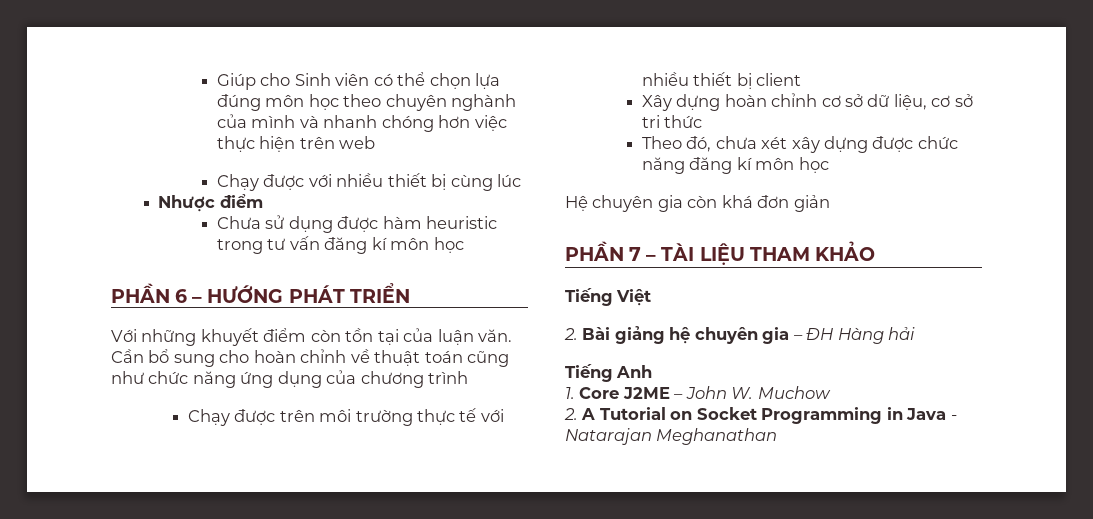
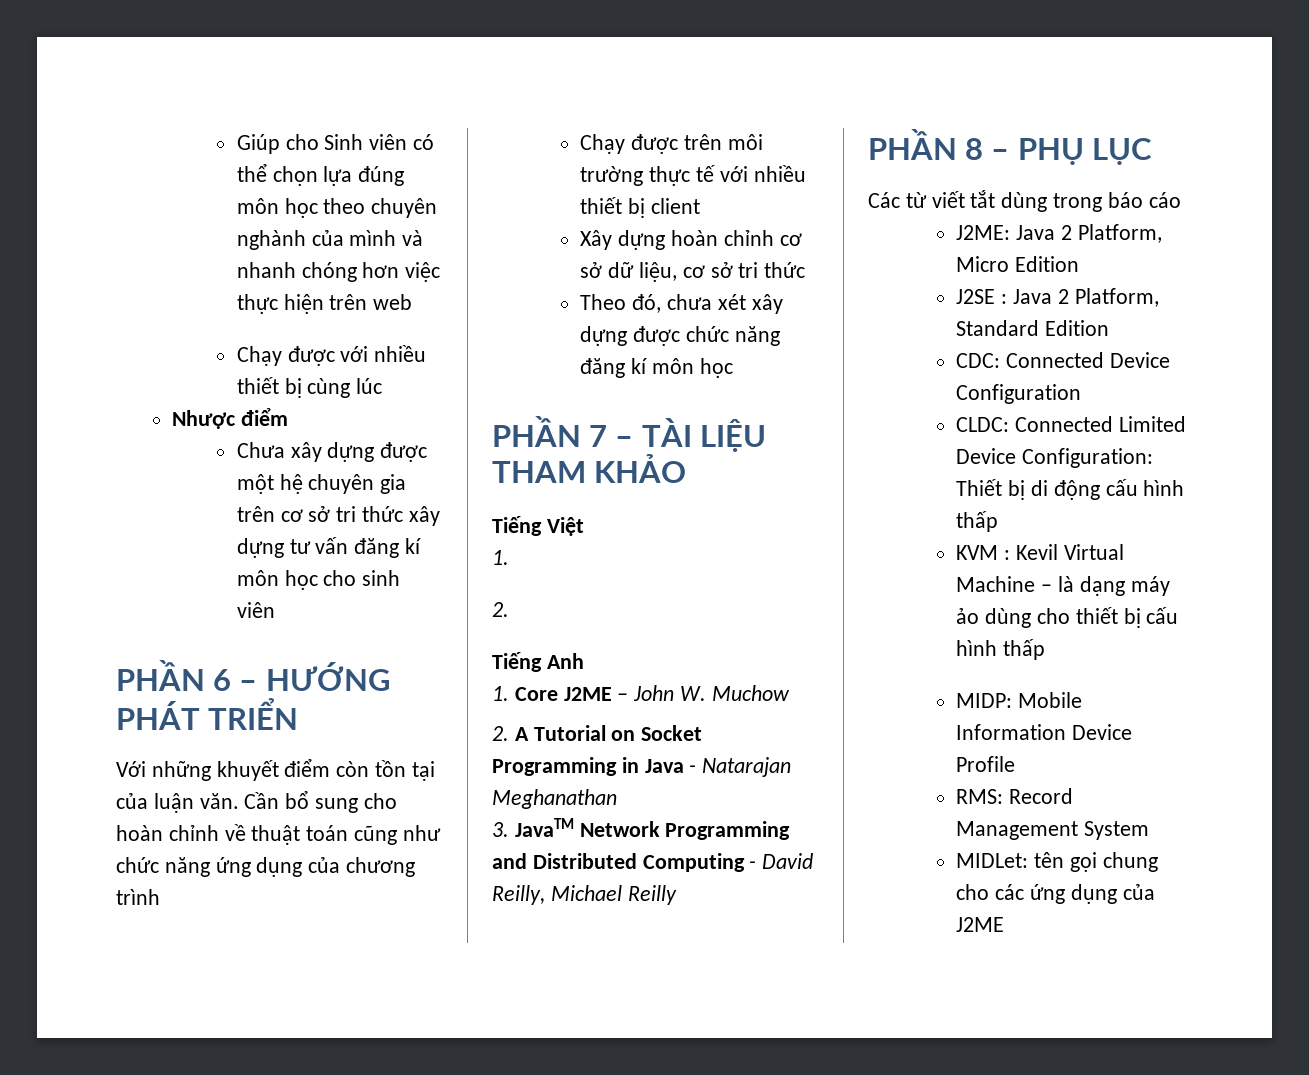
[265,215,498,233] [216,239,263,254] sử dụng được hàm heuristic trong -> [290,442,428,462] [236,474,407,494] [236,506,440,526] [236,538,284,558] xây dựng được một hệ chuyên gia trên cơ sở tri thức xây dựng
(464, 245) none -> [323,570,401,586] [236,602,275,618] cho sinh viên
[565,195,830,212] // Hệ chuyên gia còn khá đơn giản -> (733, 368) none
[564,326,916,344] // 2. Bài giảng hệ chuyên gia – ĐH Hàng hải -> [492,550,509,565] [492,602,509,617] // 1. // 2.
(778, 436) none -> [492,818,791,840] [492,853,814,872] [492,885,677,905] [868,129,1152,165] [868,190,1181,212] [956,224,1162,243] [956,256,1080,272] [956,288,1159,307] [956,320,1110,336] [956,352,1171,368] [956,384,1082,404] [956,416,1187,432] [956,448,1154,468] [956,479,1185,500] [956,511,999,532] [956,544,1124,560] [956,576,1170,596] [956,607,1179,628] [956,639,1046,660] [956,692,1083,708] [956,724,1133,740] [956,756,1016,772] [956,788,1074,804] [956,821,1150,840] [956,852,1158,872] [956,884,1155,904] [956,917,1005,932] // 3. JavaTM Network Programming and Distributed Computing - David Reilly, Michael Reilly // PHẦN 8 – PHỤ LỤC // Các từ viết tắt dùng trong báo cáo // J2ME: Java 2 Platform, Micro Edition // J2SE : Java 2 Platform, Standard Edition // CDC: Connected Device Configuration // CLDC: Connected Limited Device Configuration: Thiết bị di động cấu hình thấp // KVM : Kevil Virtual Machine – là dạng máy ảo dùng cho thiết bị cấu hình thấp // MIDP: Mobile Information Device Profile // RMS: Record Management System // MIDLet: tên gọi chung cho các ứng dụng của J2ME

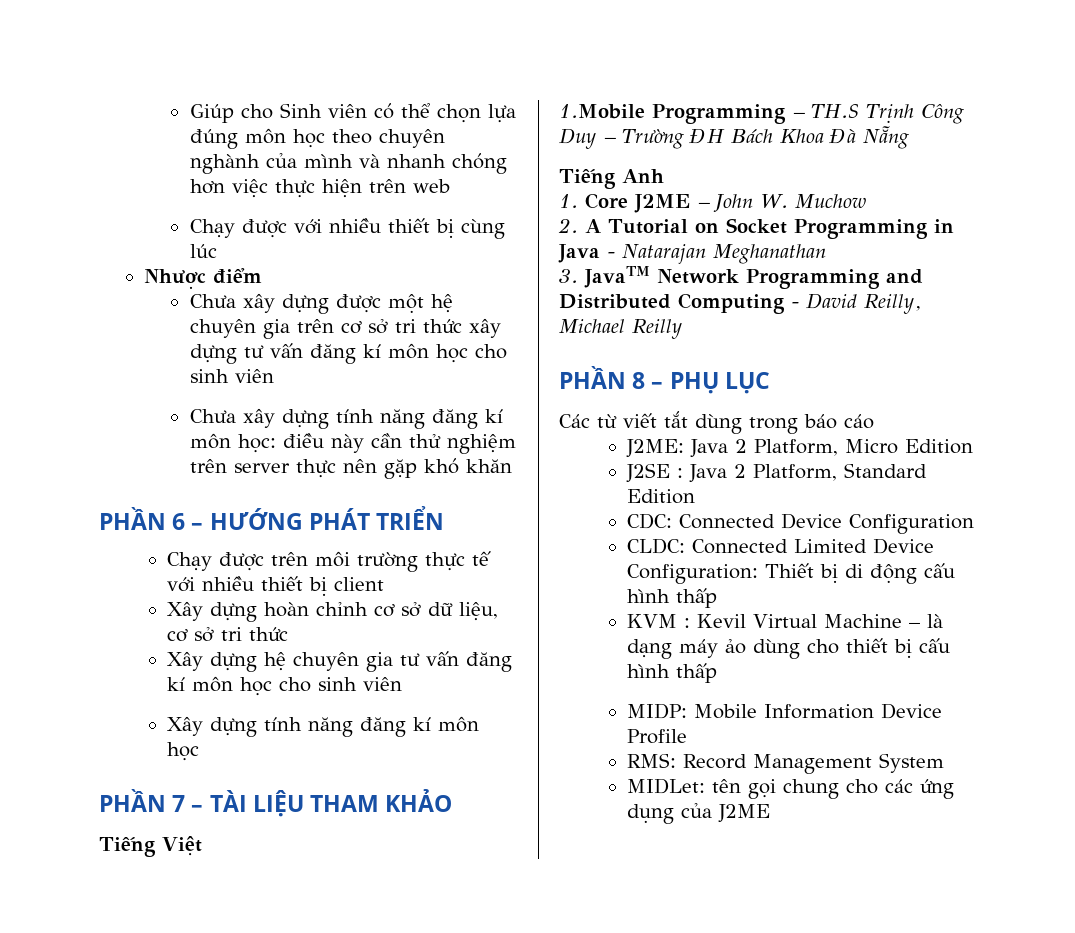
(275, 610) none -> [189,408,503,429] [189,433,516,454] [189,458,512,479] // Chưa xây dựng tính năng đăng kí môn học: điều này cần thử nghiệm trên server thực nên gặp khó khăn
[116,759,435,781] [116,791,397,813] [116,824,441,845] [116,857,416,877] [116,889,160,905] // Với những khuyết điểm còn tồn tại của luận văn. Cần bổ sung cho hoàn chỉnh về thuật toán cũng như chức năng ứng dụng của chương trình -> (445, 518) none
[580,294,783,314] [580,326,730,346] Theo đó, chưa xét xây dựng được chức -> [167,651,513,672] [167,676,403,696] [167,716,303,737] Xây dựng hệ chuyên gia tư vấn đăng kí môn học cho sinh viên // Xây dựng tính
[492,550,509,565] [492,602,509,617] 1. // 2. -> [559,104,964,124] [559,126,909,149] 1.Mobile Programming – TH.S Trịnh Công Duy – Trường ĐH Bách Khoa Đà Nẵng

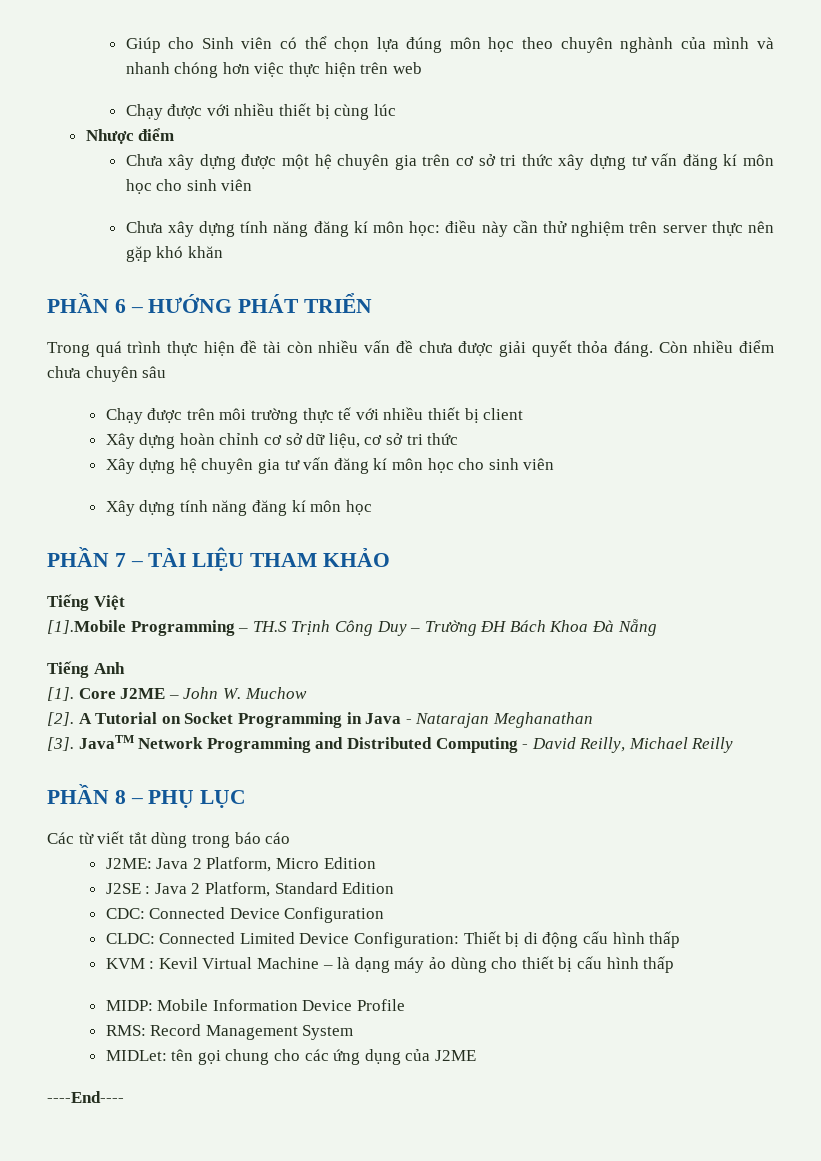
(445, 518) none -> [47,340,775,357] [47,366,167,382] // Trong quá trình thực hiện đề tài còn nhiều vấn đề chưa được giải quyết thỏa đáng. Còn nhiều điểm chưa chuyên sâu
[559,104,645,119] 1.Mobile -> [47,620,126,634] [1].Mobile
[559,194,578,208] 1. -> [47,687,74,701] [1].
[558,218,578,233] 2. -> [47,712,74,726] [2].
[559,269,578,283] 3. -> [47,737,74,751] [3].
(771, 813) none -> [47,1091,124,1103] // ----End----

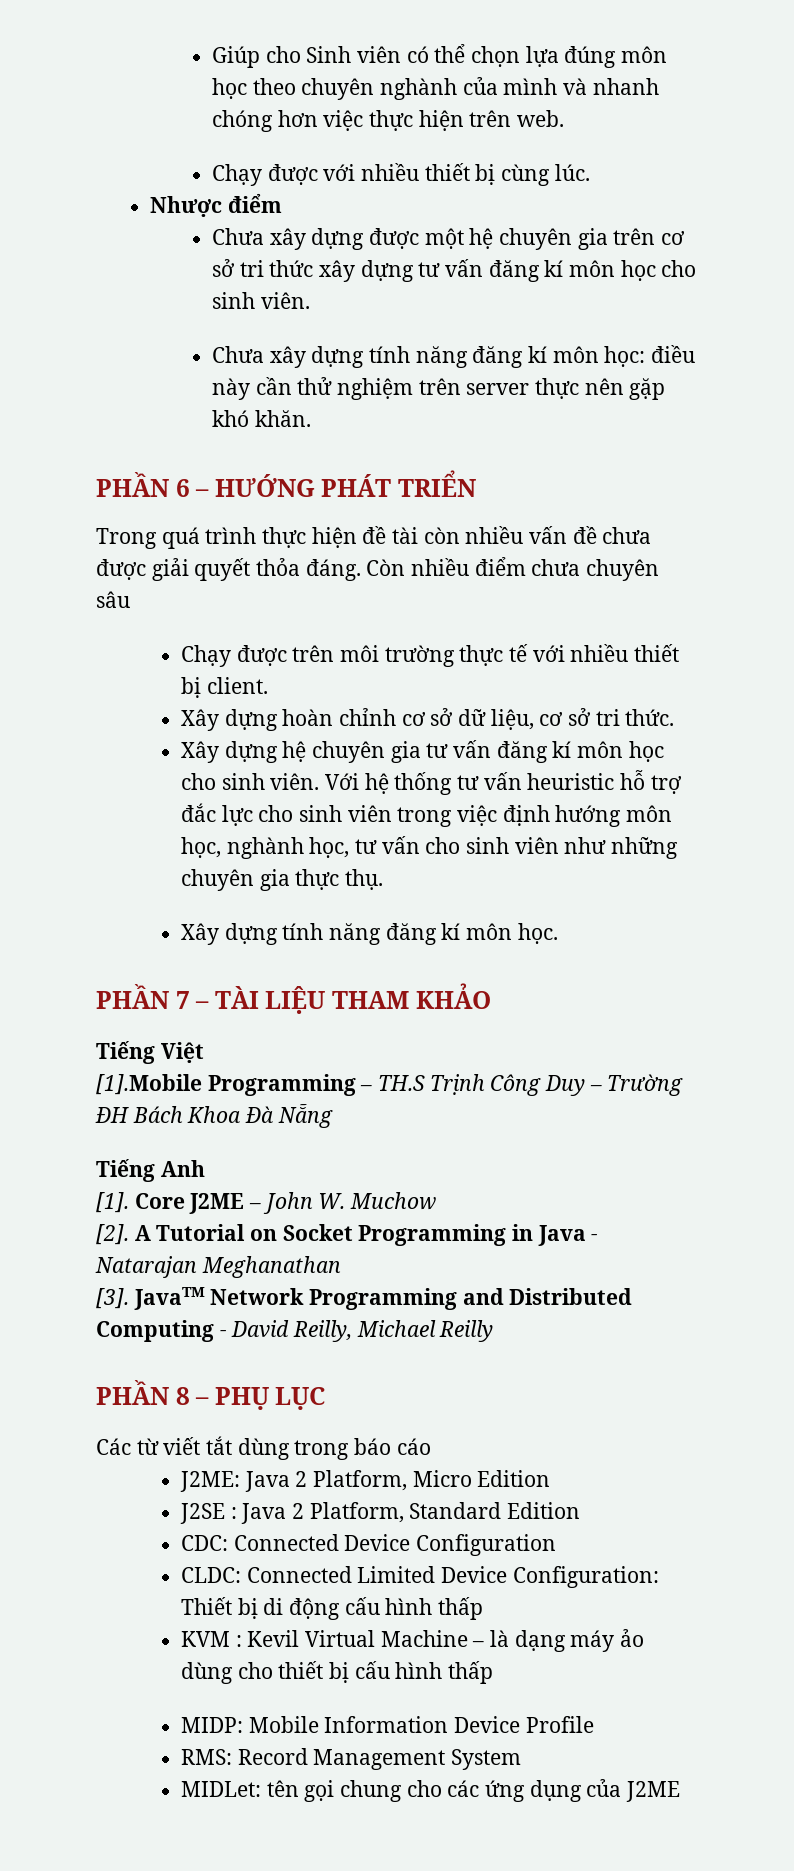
[392,62,422,74] web -> [517,110,565,127] web.
[373,104,396,116] lúc -> [554,164,590,181] lúc.
[221,179,253,191] viên -> [260,292,310,309] viên.
[187,246,223,258] khăn -> [254,410,311,427] khăn.
[483,408,524,420] client -> [206,677,268,694] client.
[427,433,459,445] thức -> [625,709,675,726] thức.
[523,458,555,470] viên -> [270,770,681,795] [181,803,673,827] [181,836,679,859] [181,869,384,891] viên. Với hệ thống tư vấn heuristic hỗ trợ đắc lực cho sinh viên trong việc định hướng môn học, nghành học, tư vấn cho sinh viên như những chuyên gia thực thụ.
[345,500,372,515] học -> [517,923,558,944] học.
[47,1091,124,1103] // ----End---- -> (681, 1791) none

